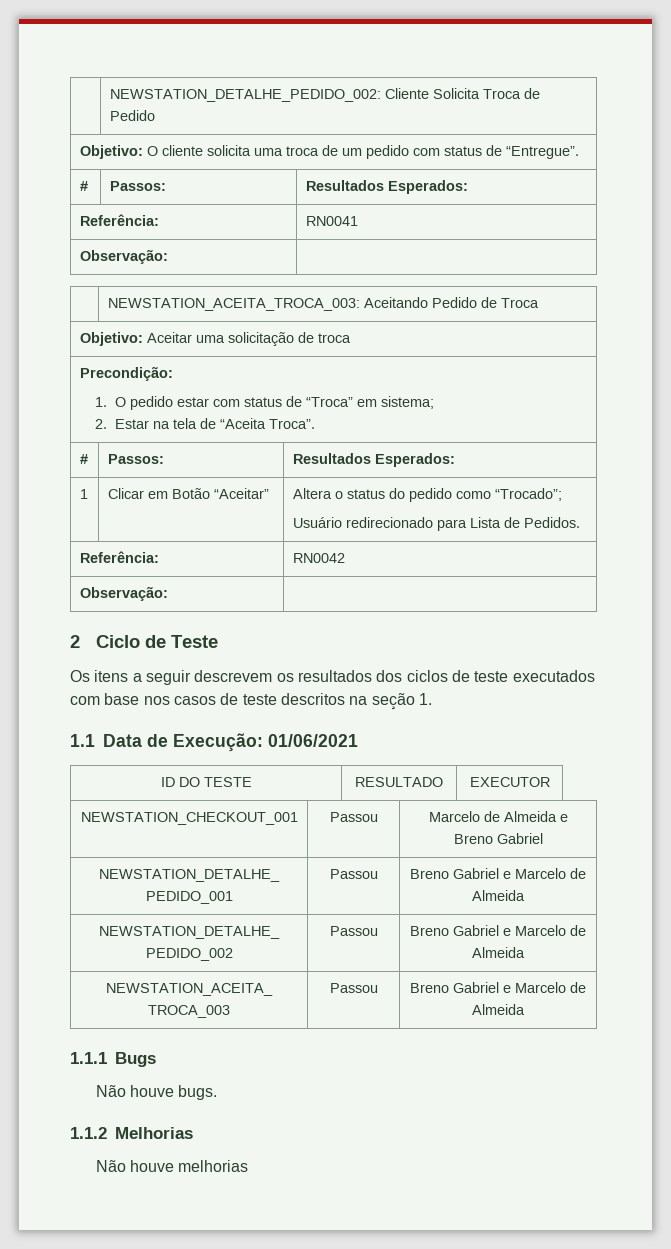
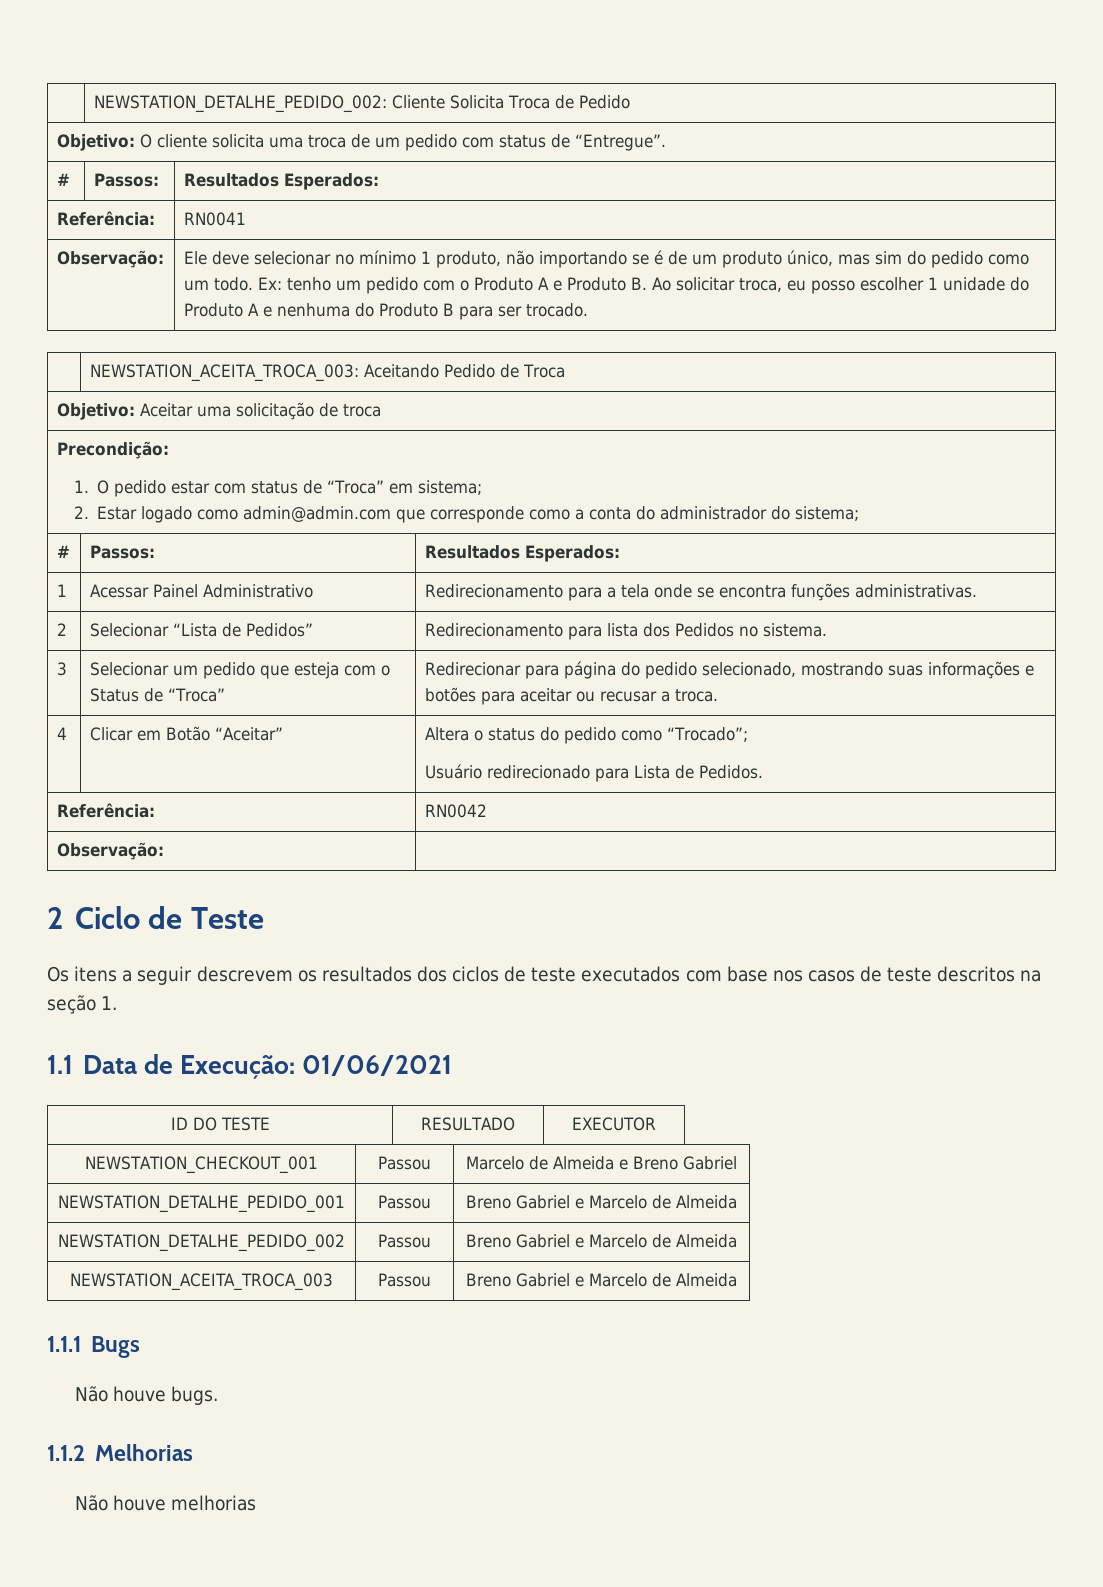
(168, 256) none -> [183,250,1029,268] [183,277,1029,294] [183,303,588,320] Ele deve selecionar no mínimo 1 produto, não importando se é de um produto único, mas sim do pedido como um todo. Ex: tenho um pedido com o Produto A e Produto B. Ao solicitar troca, eu posso escolher 1 unidade do Produto A e nenhuma do Produto B para ser trocado.
[152,418,315,429] na tela de “Aceita Troca”. -> [141,506,860,523] logado como admin@admin.com que corresponde como a conta do administrador do sistema;
(88, 494) none -> [89,584,313,598] [424,583,977,601] [56,623,67,636] [89,623,313,637] [424,623,827,640] [56,662,67,676] [89,662,390,679] [89,688,225,702] [424,661,1034,679] [424,687,718,705] [56,727,67,740] | Acessar Painel Administrativo | Redirecionamento para a tela onde se encontra funções administrativas. // 2 | Selecionar “Lista de Pedidos” | Redirecionamento para lista dos Pedidos no sistema. // 3 | Selecionar um pedido que esteja com o Status de “Troca” | Redirecionar para página do pedido selecionado, mostrando suas informações e botões para aceitar ou recusar a troca. // 4

